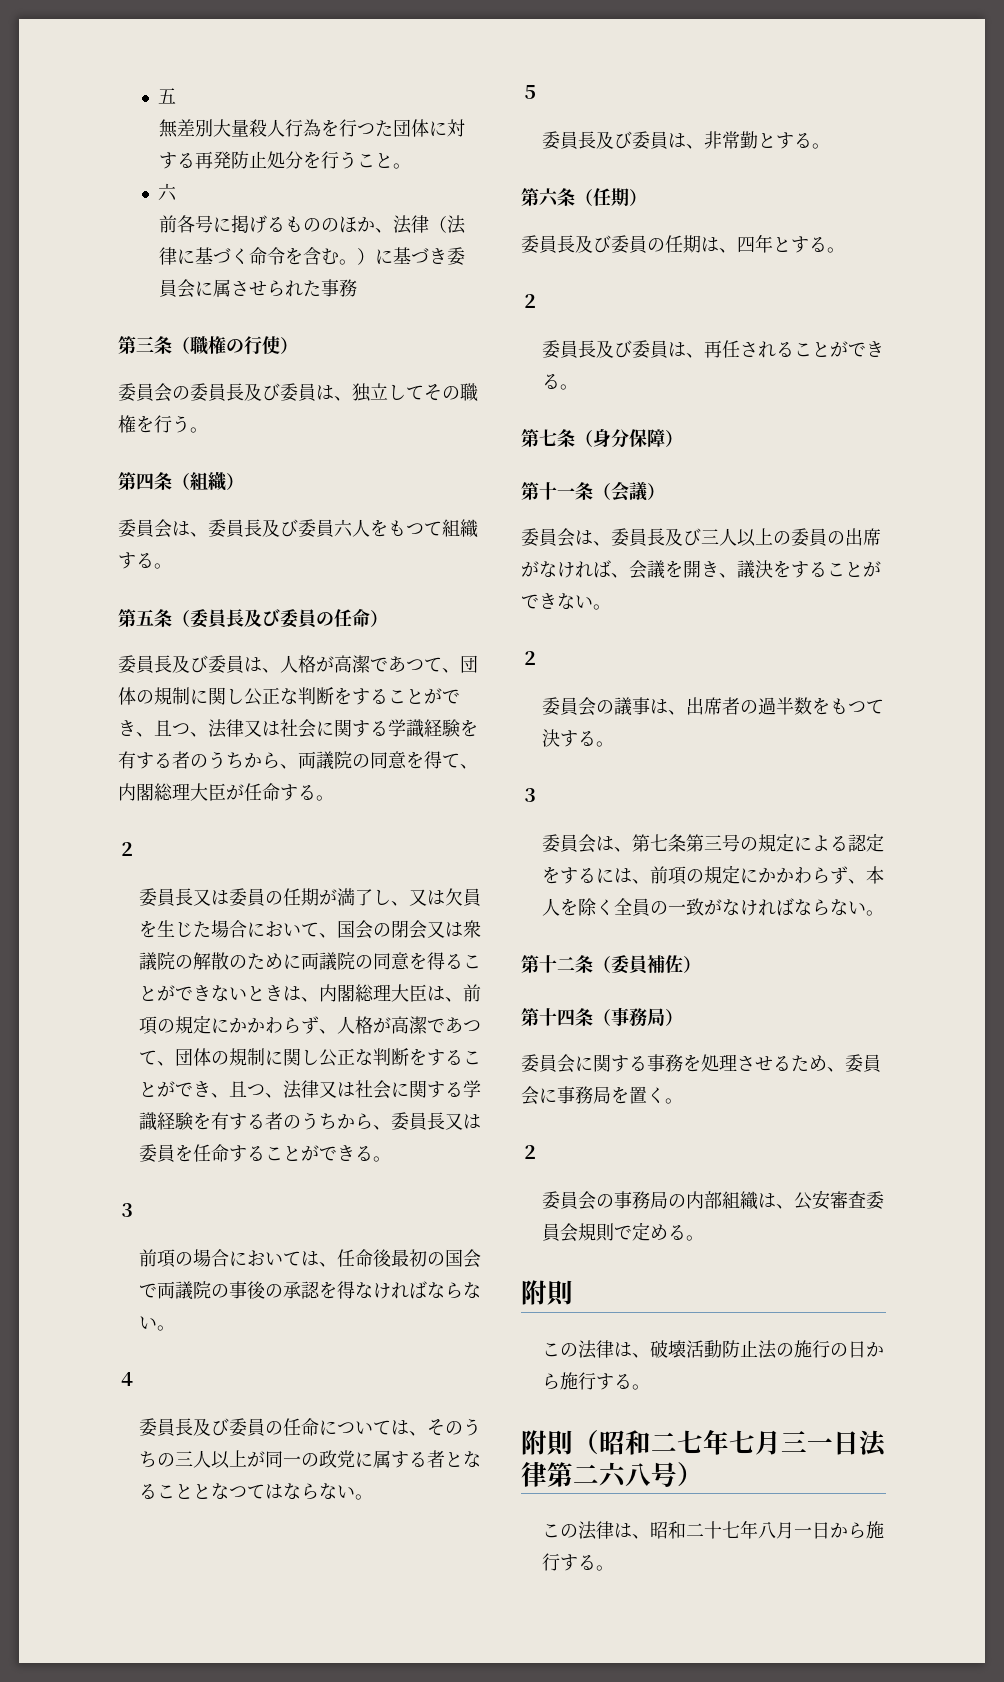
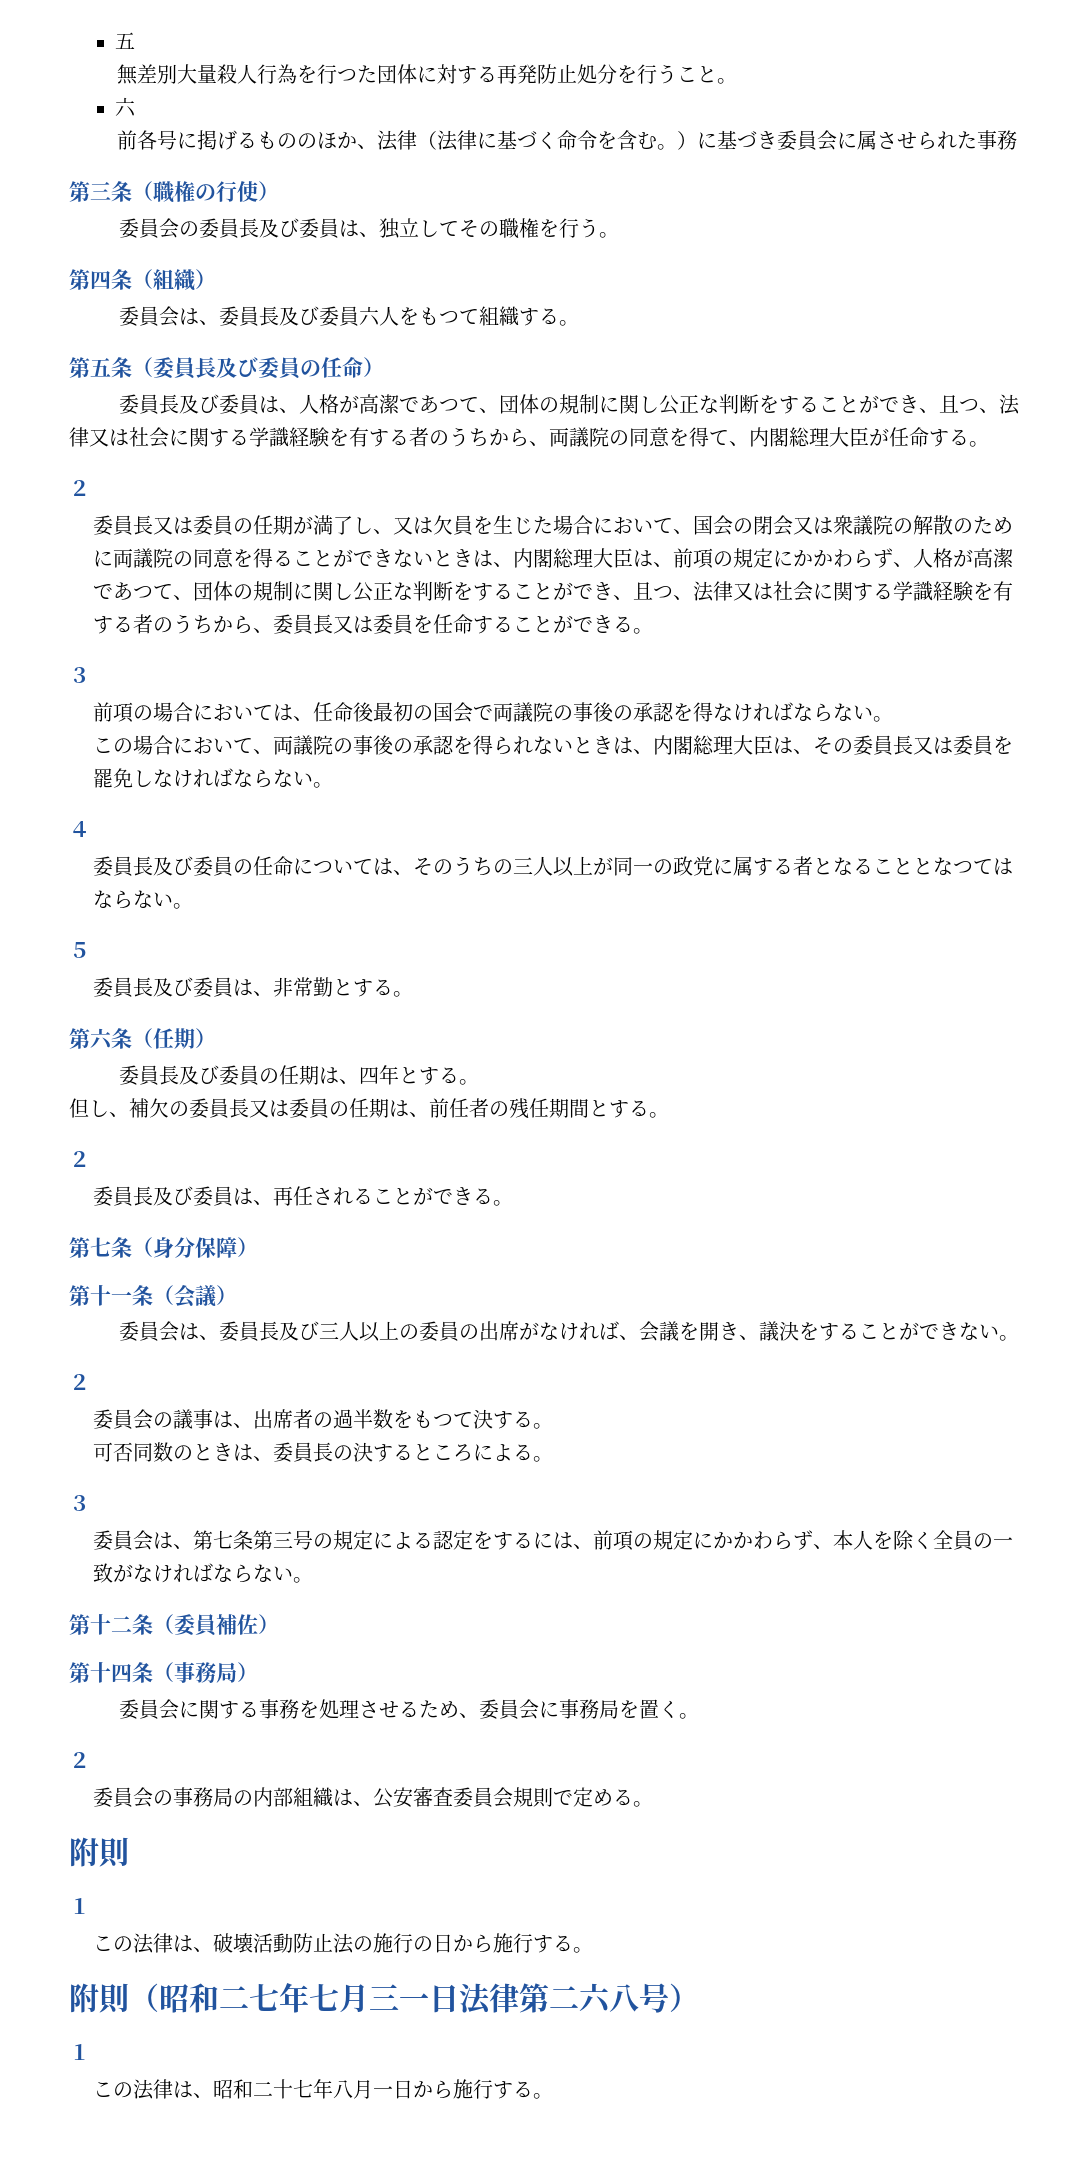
(175, 1328) none -> [92,735,1013,756] [92,768,333,788] // この場合において、両議院の事後の承認を得られないときは、内閣総理大臣は、その委員長又は委員を罷免しなければならない。
(845, 250) none -> [69,1098,669,1119] // 但し、補欠の委員長又は委員の任期は、前任者の残任期間とする。
(614, 744) none -> [92,1442,553,1463] // 可否同数のときは、委員長の決するところによる。
(573, 1293) none -> [69,1898,90,1914] // １
(703, 1474) none -> [69,2044,90,2060] // １

